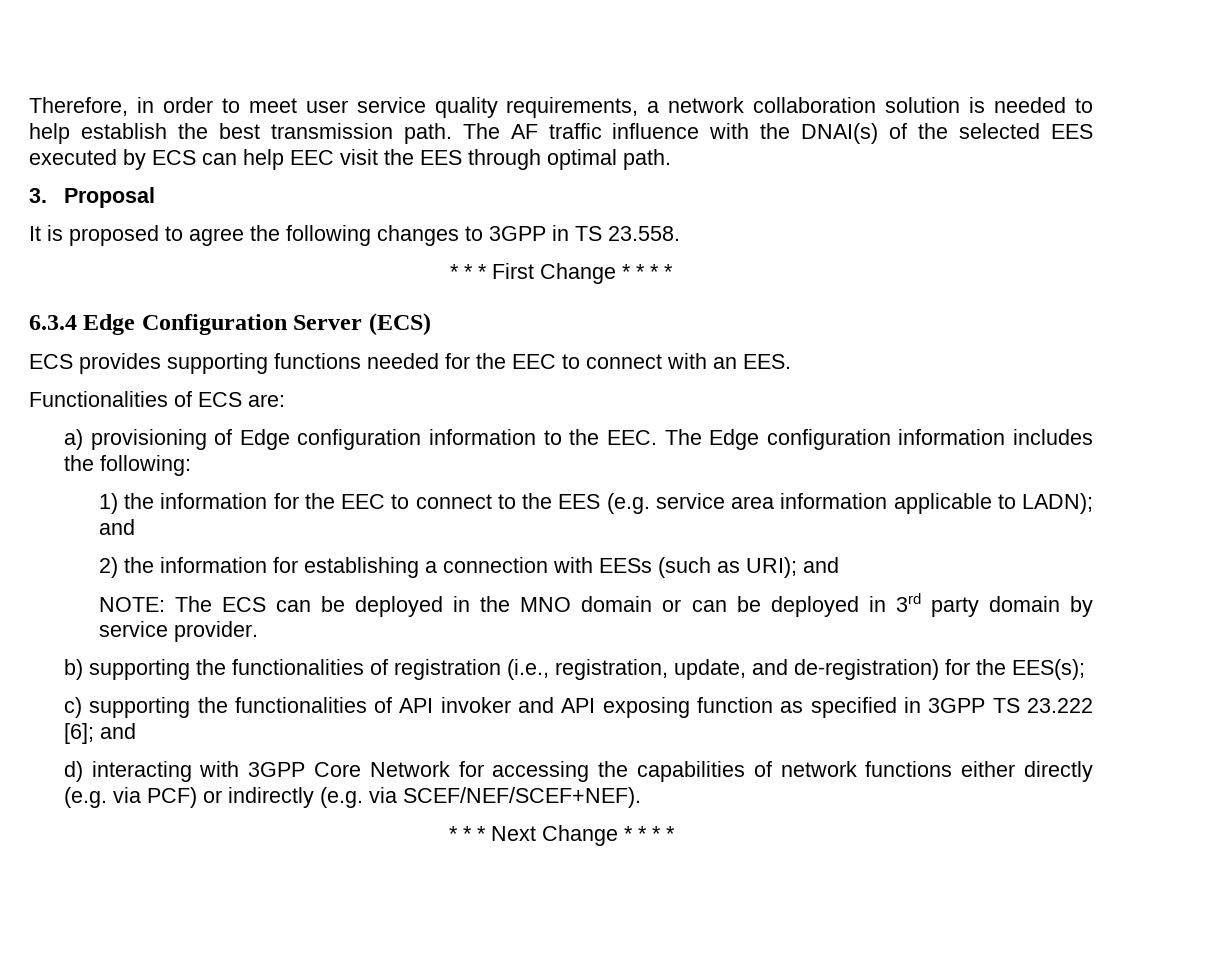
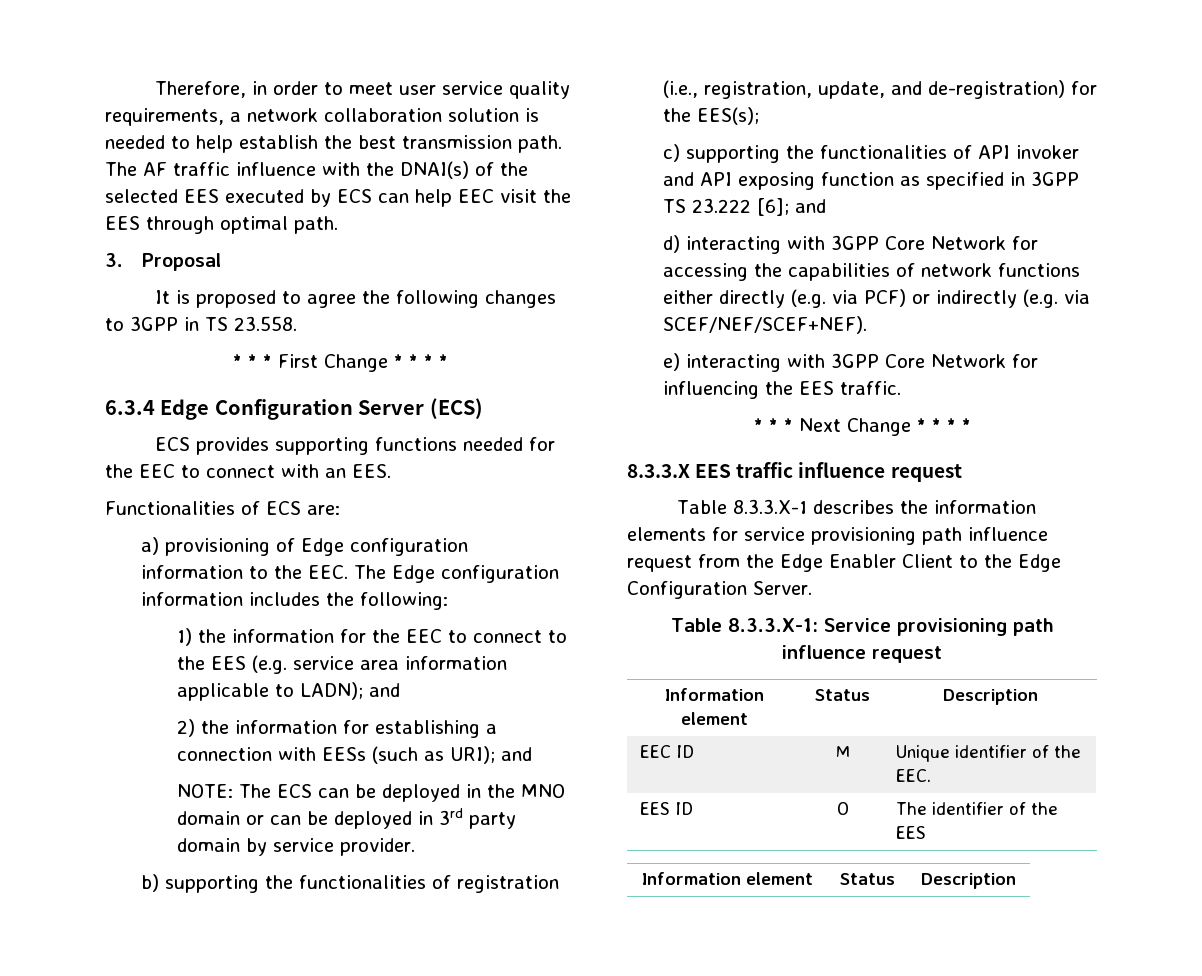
(641, 797) none -> [662,353,1038,372] [662,381,901,399] // e) interacting with 3GPP Core Network for influencing the EES traffic.
(675, 833) none -> [627,462,962,482] [676,499,1036,514] [627,527,1048,545] [627,554,1061,572] [627,581,812,599] [670,618,1054,636] [782,645,942,663] [665,688,764,701] [681,712,748,725] [815,689,870,701] [942,689,1038,705] [639,745,694,758] [835,746,850,758] [895,745,1081,762] [895,769,931,782] [639,802,693,815] [836,802,849,815] [895,802,1058,815] [895,826,926,839] [641,872,813,885] [839,873,895,885] [921,873,1016,889] // 8.3.3.X EES traffic influence request // Table 8.3.3.X-1 describes the information elements for service provisioning path influence request from the Edge Enabler Client to the Edge Configuration Server. // Table 8.3.3.X-1: Service provisioning path influence request // Information element | Status | Description // EEC ID | M | Unique identifier of the EEC. // EES ID | O | The identifier of the EES // Information element | Status | Description

